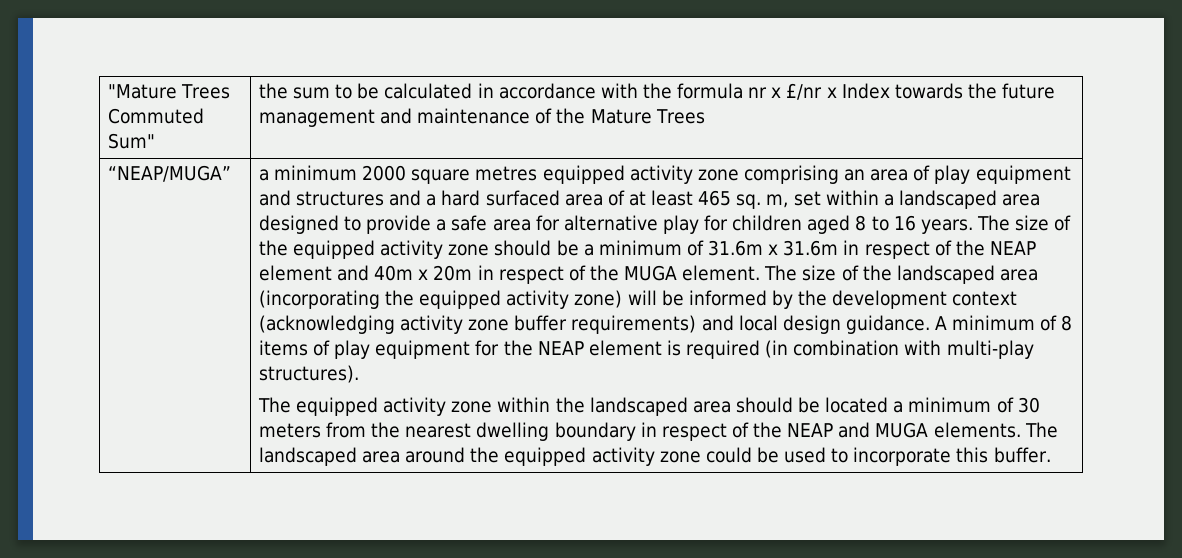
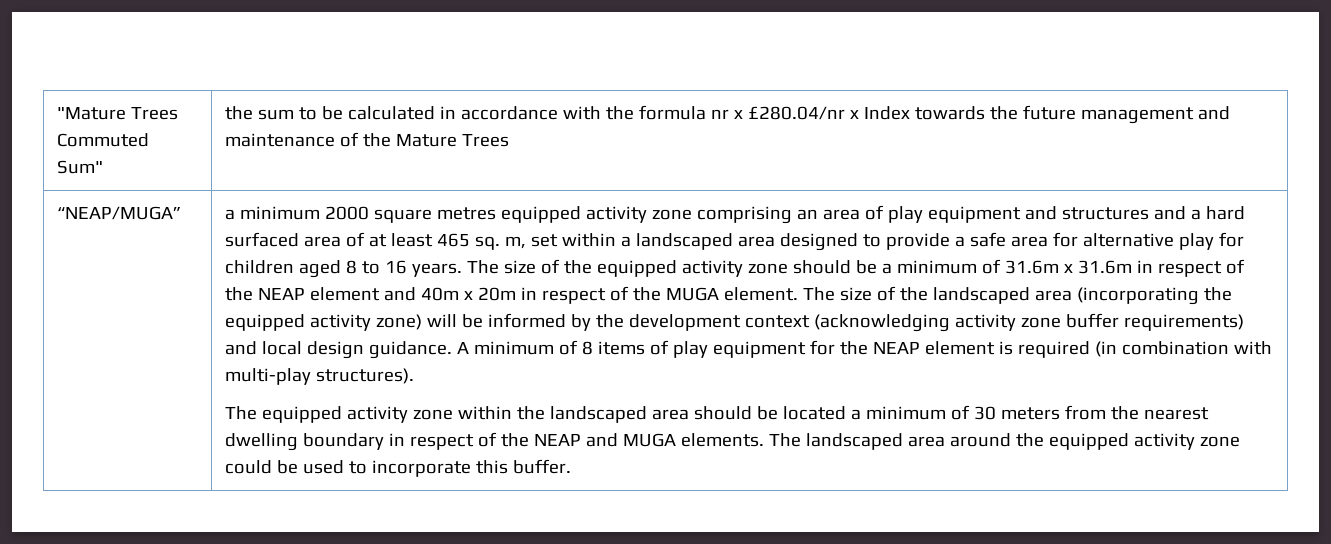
[786,83,823,100] £/nr -> [748,106,846,120] £280.04/nr

